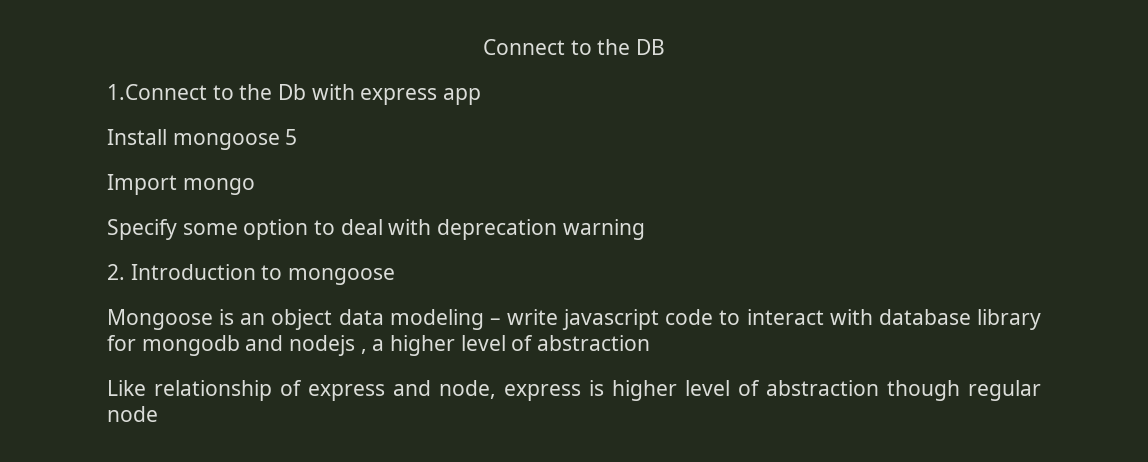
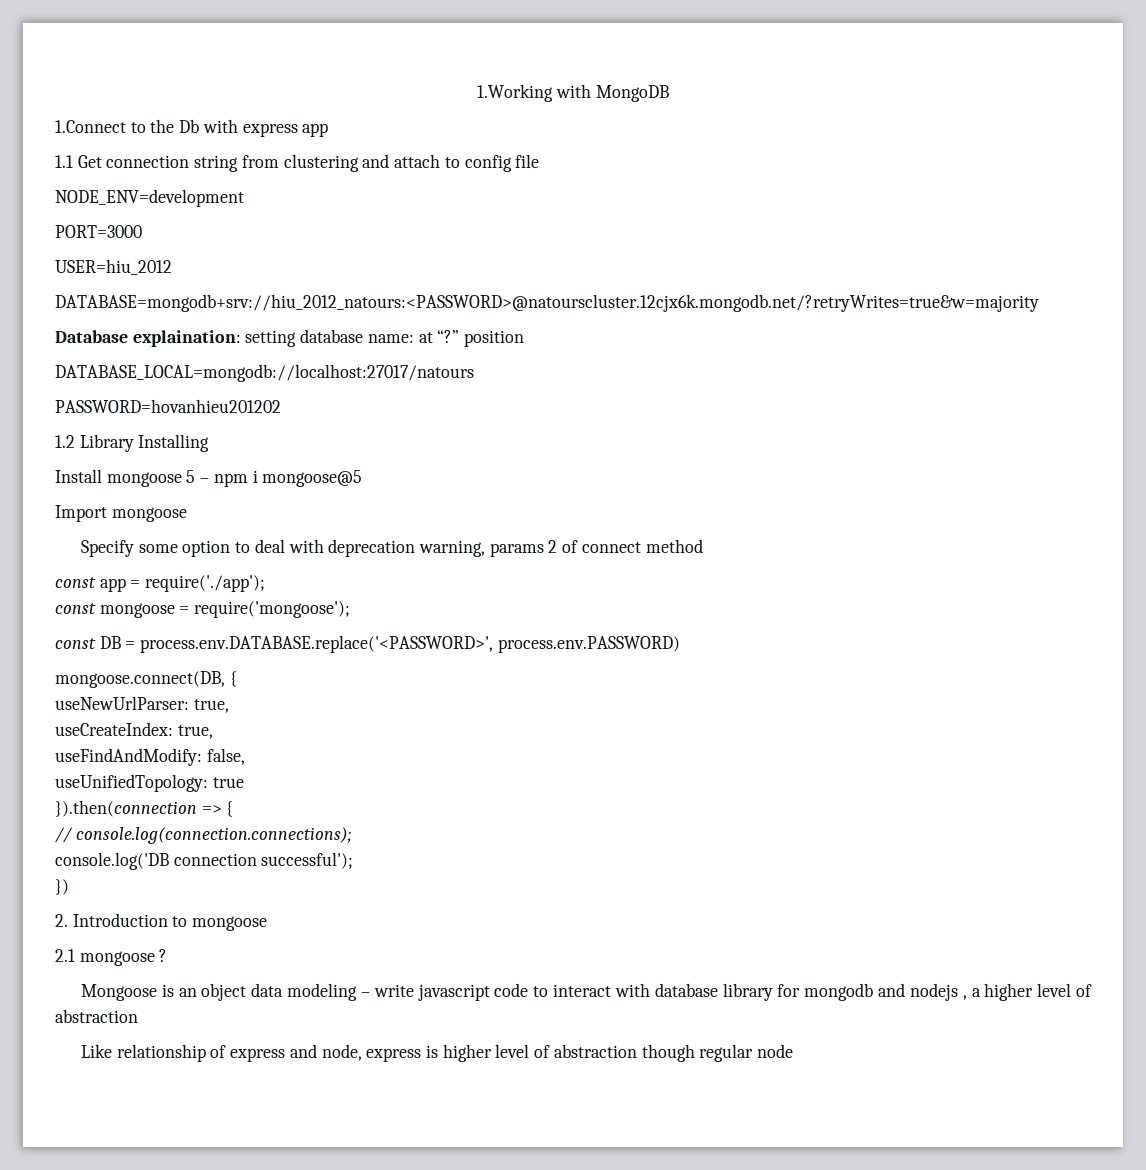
[482,39,666,55] Connect to the DB -> [477,84,669,102] 1.Working with MongoDB
(482, 96) none -> [55,154,540,172] [55,189,244,207] [55,225,142,238] [55,259,172,275] [55,294,1039,312] [55,329,525,347] [55,364,474,382] [55,399,281,413] [55,434,210,452] // 1.1 Get connection string from clustering and attach to config file // NODE_ENV=development // PORT=3000 // USER=hiu_2012 // DATABASE=mongodb+srv://hiu_2012_natours:<PASSWORD>@natourscluster.12cjx6k.mongodb.net/?retryWrites=true&w=majority // Database explaination: setting database name: at “?” position // DATABASE_LOCAL=mongodb://localhost:27017/natours // PASSWORD=hovanhieu201202 // 1.2 Library Installing
(298, 137) none -> [200,470,363,487] – npm i mongoose@5
[182,178,255,195] mongo -> [111,507,187,522] mongoose
[562,219,645,240] warning -> [419,539,703,557] [55,575,266,592] [55,601,351,618] [55,635,680,653] [55,671,237,688] [55,696,229,713] [55,722,213,739] [55,748,245,766] [55,774,244,792] [55,800,234,817] [55,827,352,844] [55,852,354,870] [55,879,69,895] warning, params 2 of connect method // const app = require('./app'); // const mongoose = require('mongoose'); // const DB = process.env.DATABASE.replace('<PASSWORD>', process.env.PASSWORD) // mongoose.connect(DB, { // useNewUrlParser: true, // useCreateIndex: true, // useFindAndModify: false, // useUnifiedTopology: true // }).then(connection => { // // console.log(connection.connections); // console.log('DB connection successful'); // })
(396, 276) none -> [55,949,168,966] // 2.1 mongoose ?

